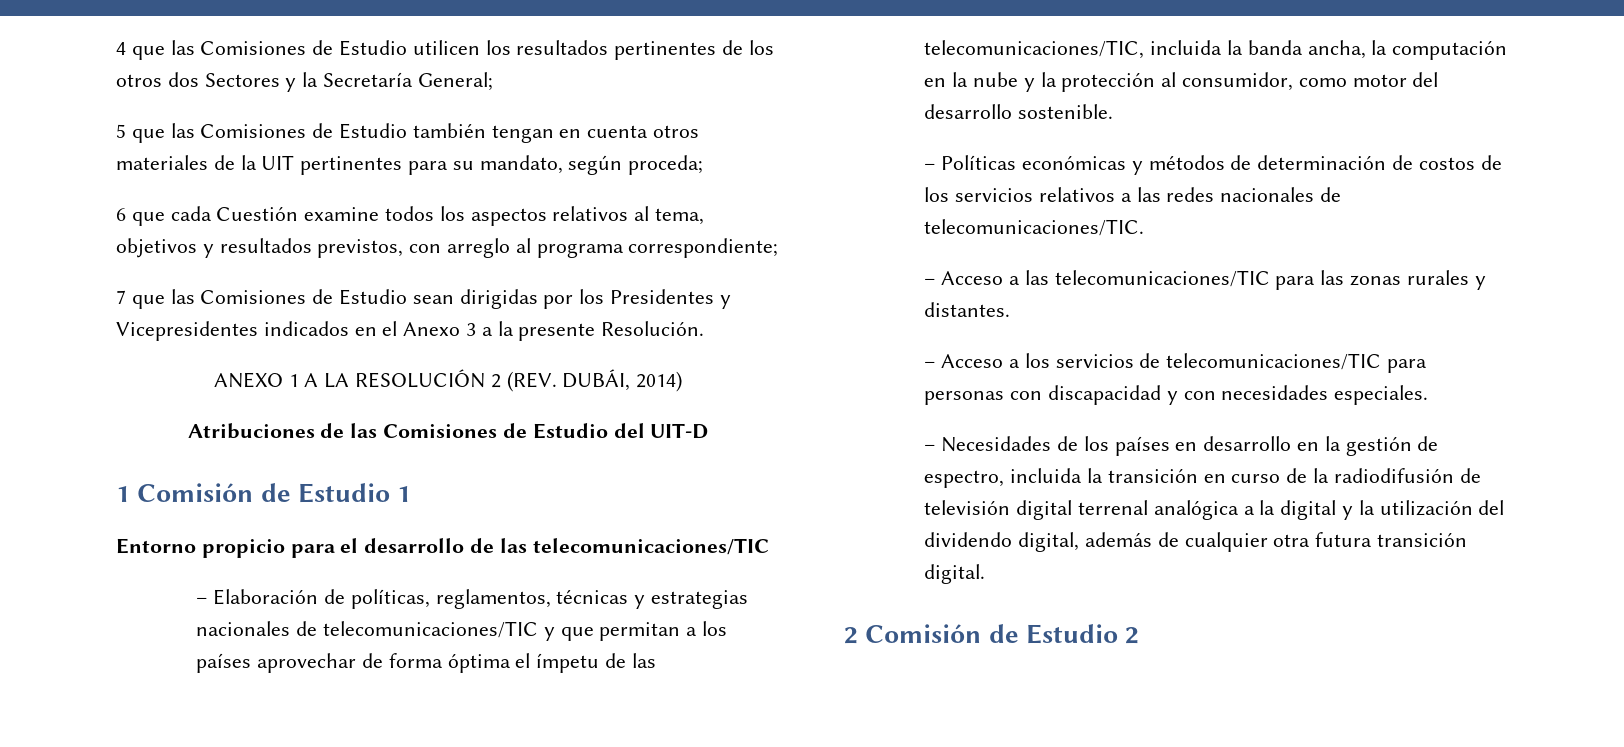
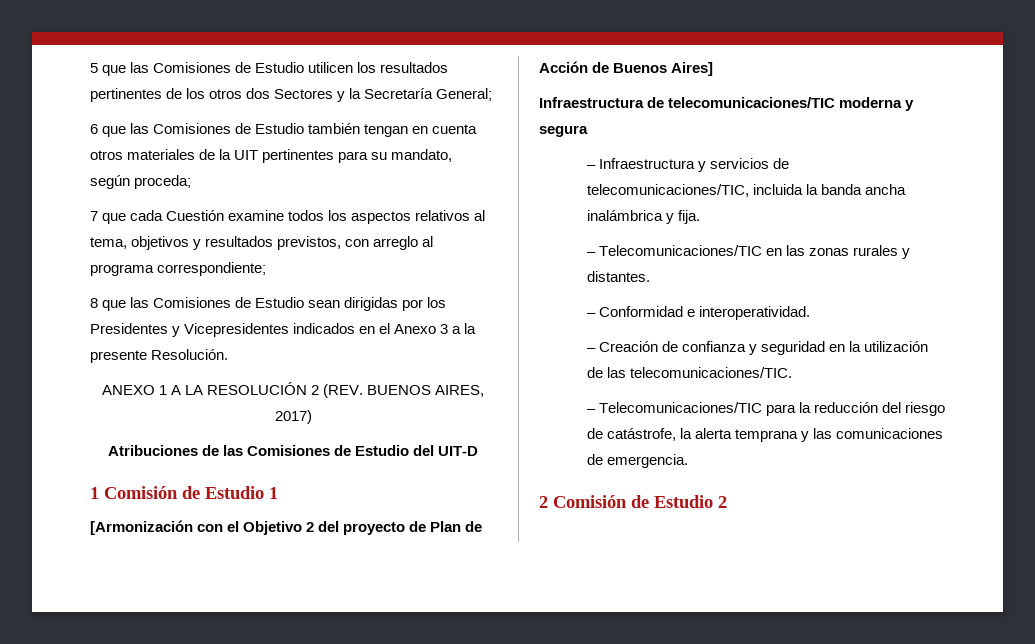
[116,42,126,55] 4 -> [90,63,98,73] 5
[116,124,126,138] 5 -> [90,124,98,134] 6
[116,208,126,221] 6 -> [90,211,98,221] 7
[116,290,126,304] 7 -> [90,298,98,308] 8
[562,369,683,392] DUBÁI, 2014) -> [367,385,485,397] [274,410,312,424] BUENOS AIRES, 2017)
[116,538,769,558] [196,589,749,609] [196,621,728,641] [196,653,656,673] [924,40,1508,60] [924,72,1439,92] [924,104,1114,119] [924,155,1502,175] [924,187,1342,202] [924,219,1145,236] [924,270,1316,290] Entorno propicio para el desarrollo de las telecomunicaciones/TIC // – Elaboración de políticas, reglamentos, técnicas y estrategias nacionales de telecomunicaciones/TIC y que permitan a los países aprovechar de forma óptima el ímpetu de las telecomunicaciones/TIC, incluida la banda ancha, la computación en la nube y la protección al consumidor, como motor del desarrollo sostenible. // – Políticas económicas y métodos de determinación de costos de los servicios relativos a las redes nacionales de telecomunicaciones/TIC. // – Acceso a las telecomunicaciones/TIC para -> [90,520,483,535] [539,61,714,76] [539,97,915,111] [539,125,588,137] [586,158,789,172] [586,184,906,197] [586,210,700,224] [586,245,782,256] [Armonización con el Objetivo 2 del proyecto de Plan de Acción de Buenos Aires] // Infraestructura de telecomunicaciones/TIC moderna y segura // – Infraestructura y servicios de telecomunicaciones/TIC, incluida la banda ancha inalámbrica y fija. // – Telecomunicaciones/TIC en
[941,353,1428,373] [924,385,1429,405] [924,436,1439,456] [924,468,1481,488] [924,500,1505,520] [924,532,1468,552] [924,564,986,584] Acceso a los servicios de telecomunicaciones/TIC para personas con discapacidad y con necesidades especiales. // – Necesidades de los países en desarrollo en la gestión de espectro, incluida la transición en curso de la radiodifusión de televisión digital terrenal analógica a la digital y la utilización del dividendo digital, además de cualquier otra futura transición digital. -> [598,306,810,320] [586,341,929,355] [586,367,792,378] [586,402,945,416] [586,428,943,442] [586,454,688,468] Conformidad e interoperatividad. // – Creación de confianza y seguridad en la utilización de las telecomunicaciones/TIC. // – Telecomunicaciones/TIC para la reducción del riesgo de catástrofe, la alerta temprana y las comunicaciones de emergencia.

